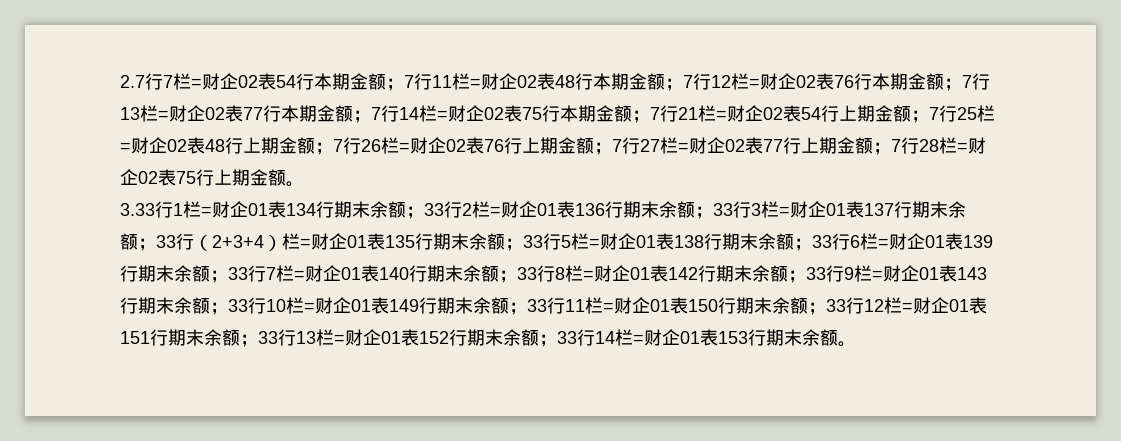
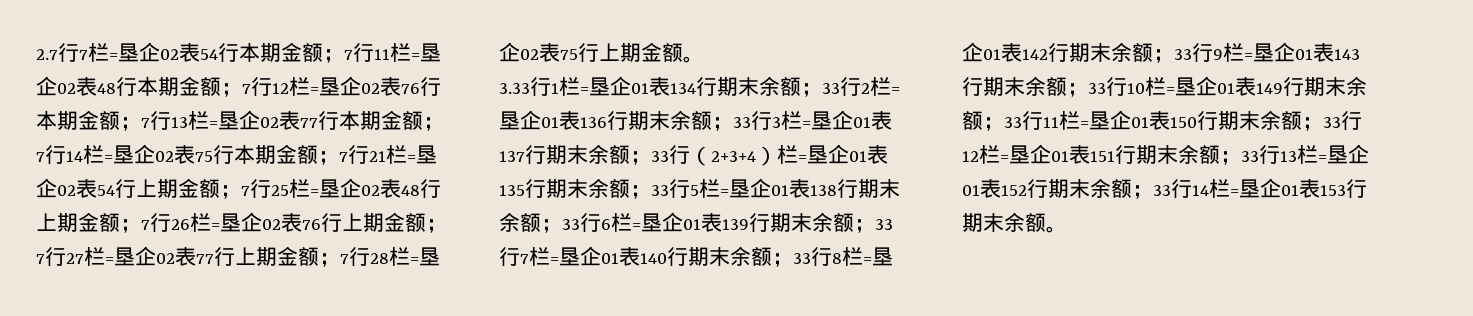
[202,73,220,90] 财 -> [118,43,139,62] 垦
[481,73,499,90] 财 -> [420,43,441,62] 垦
[760,73,778,90] 财 -> [319,77,340,96] 垦
[169,105,187,122] 财 -> [218,111,239,130] 垦
[448,105,466,122] 财 -> [113,145,134,164] 垦
[727,105,745,122] 财 -> [416,145,437,164] 垦
[131,137,149,154] 财 -> [319,179,340,198] 垦
[410,137,428,154] 财 -> [220,213,241,232] 垦
[689,137,707,154] 财 -> [114,247,135,266] 垦
[968,137,986,154] 财 -> [419,247,440,266] 垦
[212,201,230,218] 财 -> [589,77,610,96] 垦
[501,201,519,218] 财 -> [499,111,520,130] 垦
[790,201,808,218] 财 -> [811,111,832,130] 垦
[311,233,329,250] 财 -> [807,145,828,164] 垦
[600,233,618,250] 财 -> [729,179,750,198] 垦
[889,233,907,250] 财 -> [641,213,662,232] 垦
[305,265,323,282] 财 -> [559,247,580,266] 垦
[594,265,612,282] 财 -> [872,247,893,266] 垦
[883,265,901,282] 财 -> [1253,43,1274,62] 垦
[315,297,333,314] 财 -> [1175,77,1196,96] 垦
[614,297,632,314] 财 -> [1089,111,1110,130] 垦
[913,297,931,314] 财 -> [1009,145,1030,164] 垦
[345,329,363,346] 财 -> [1327,145,1348,164] 垦
[644,329,662,346] 财 -> [1239,179,1260,198] 垦

